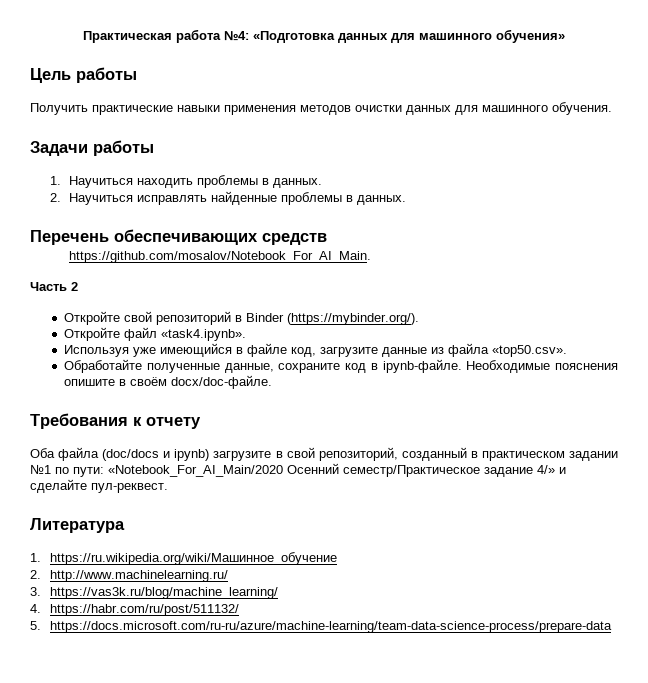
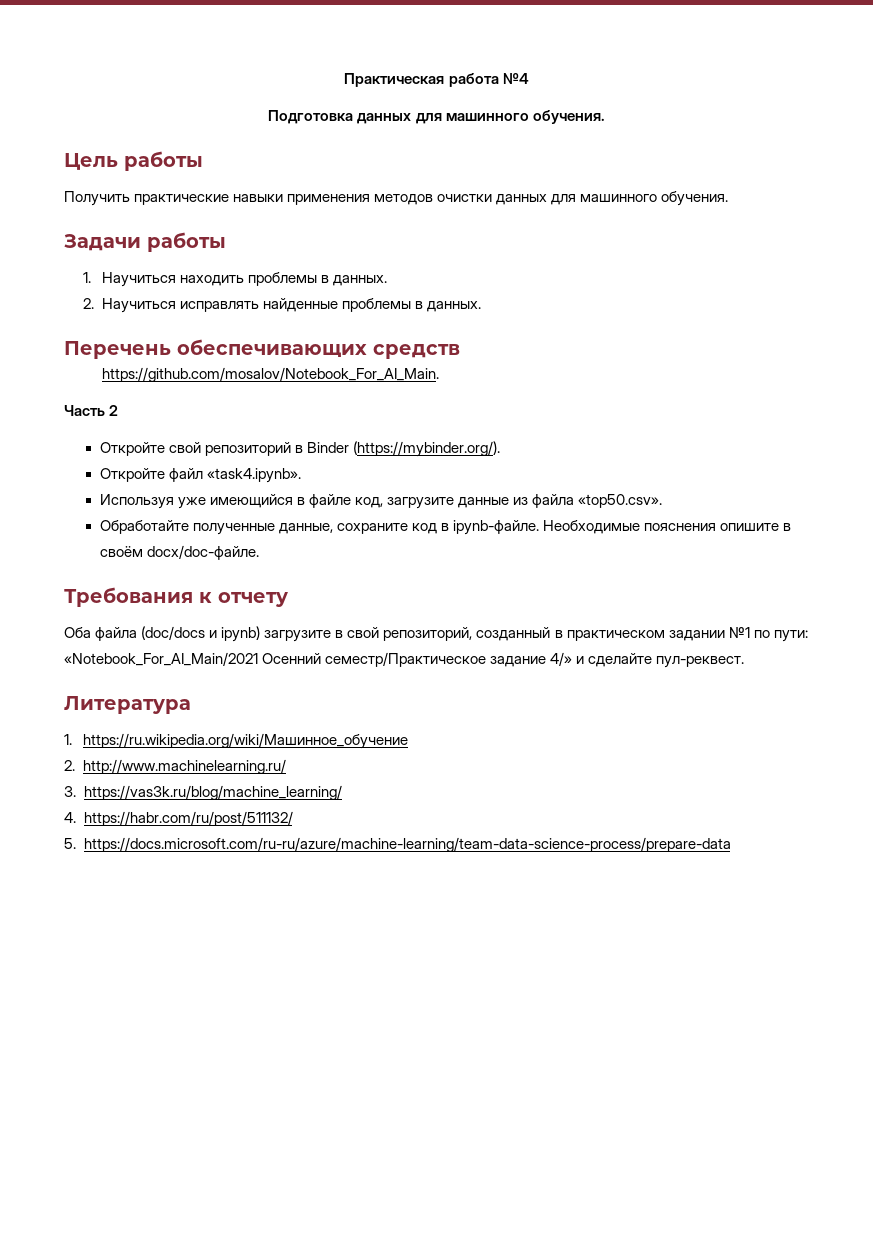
[224,29,565,43] №4: «Подготовка данных для машинного обучения» -> [502,73,529,84] [268,110,605,124] №4 // Подготовка данных для машинного обучения.
[108,465,283,477] «Notebook_For_AI_Main/2020 -> [64,652,258,666] «Notebook_For_AI_Main/2021

